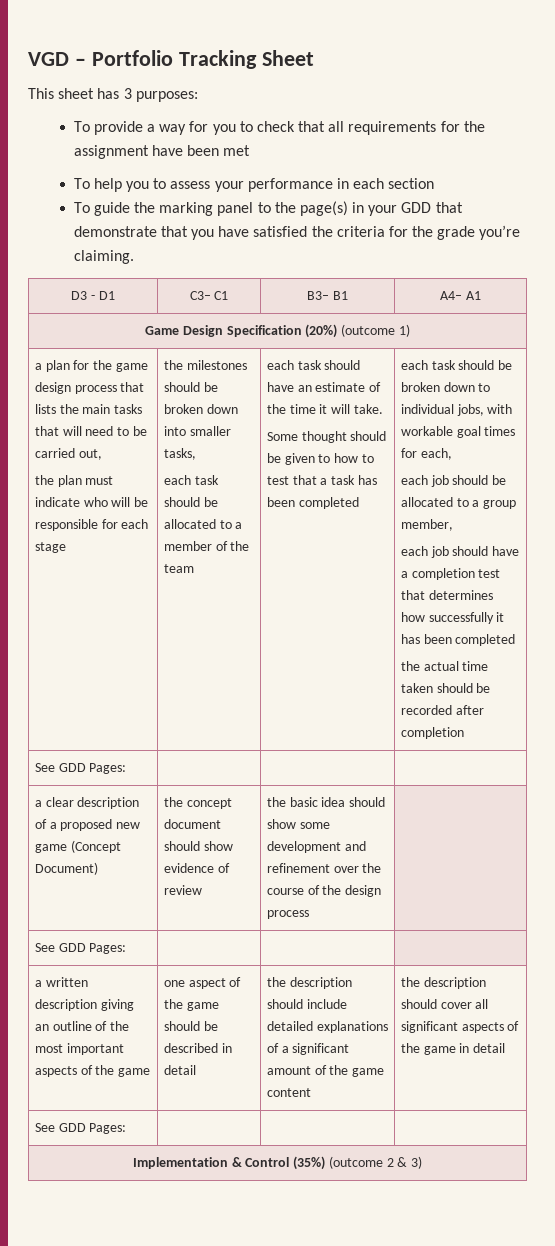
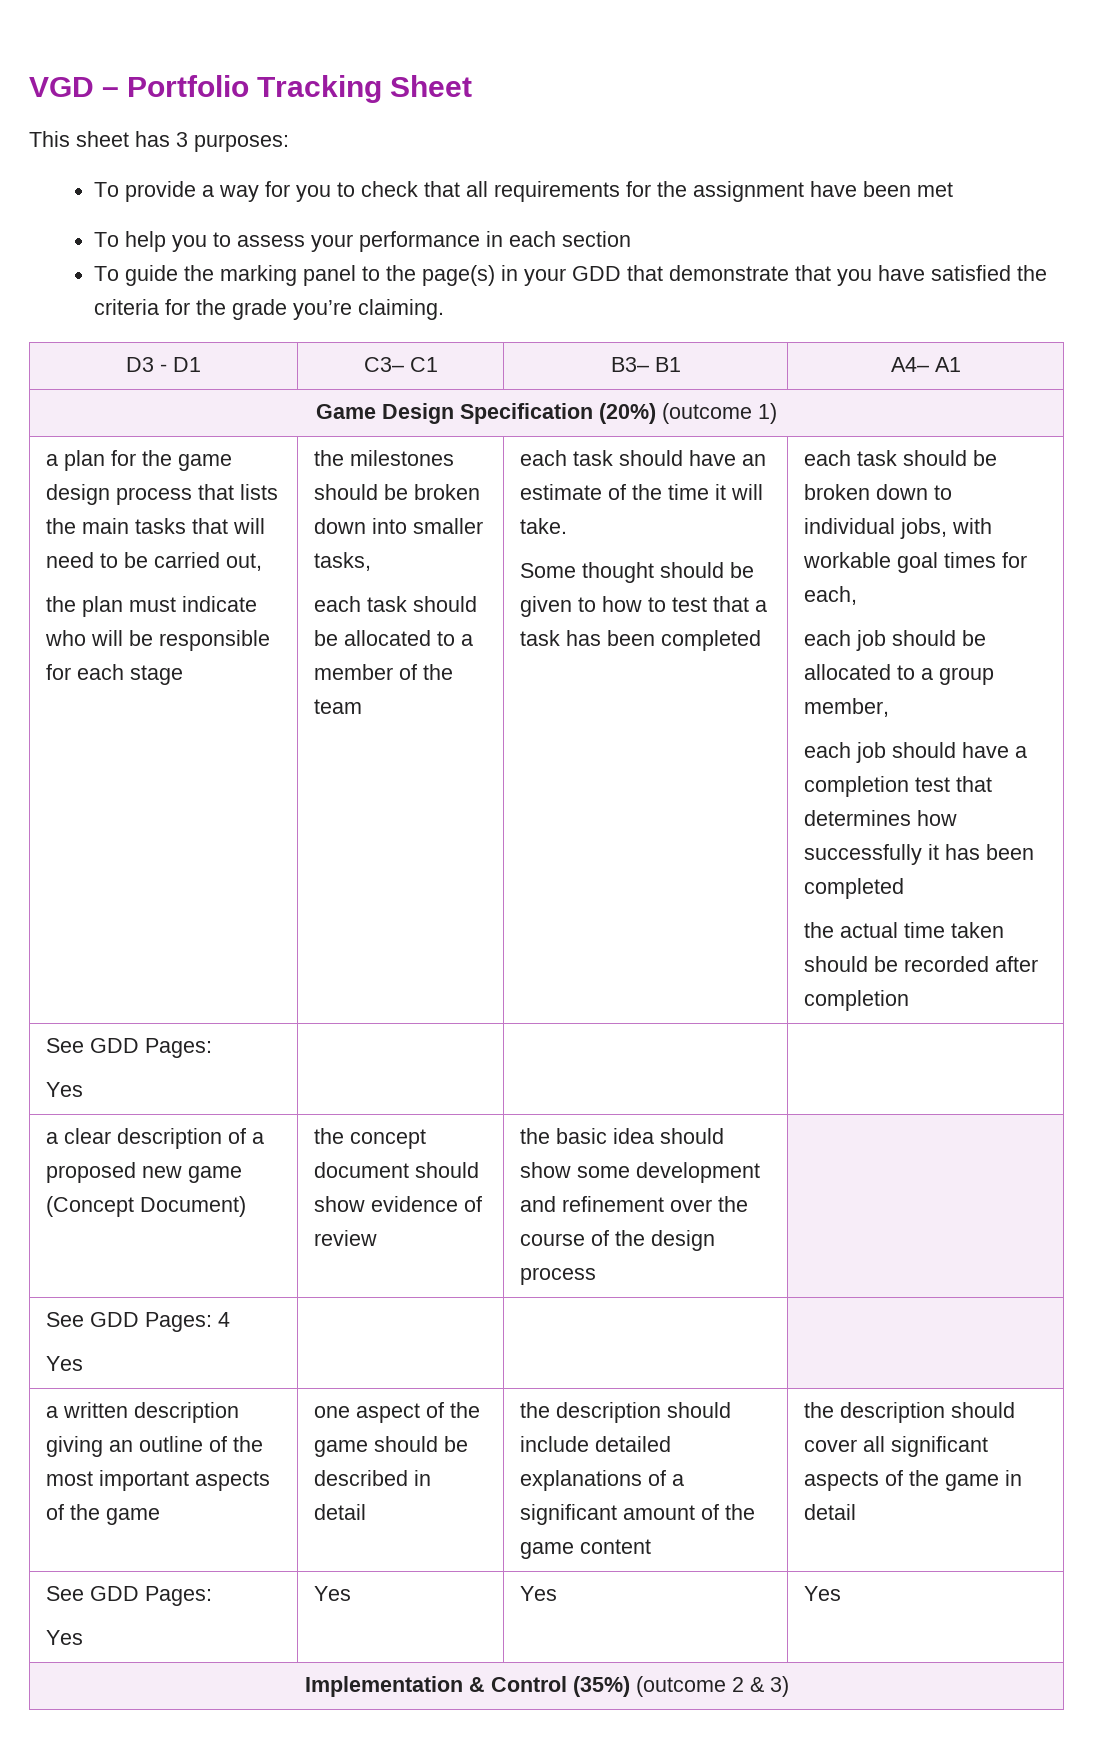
(127, 768) none -> [45,1082,83,1097] // Yes
(127, 948) none -> [217,1312,230,1327] [45,1356,83,1371] 4 // Yes
(127, 1128) | | | -> [45,1630,83,1645] [313,1586,351,1601] [519,1586,557,1601] [803,1586,841,1601] // Yes | Yes | Yes | Yes

